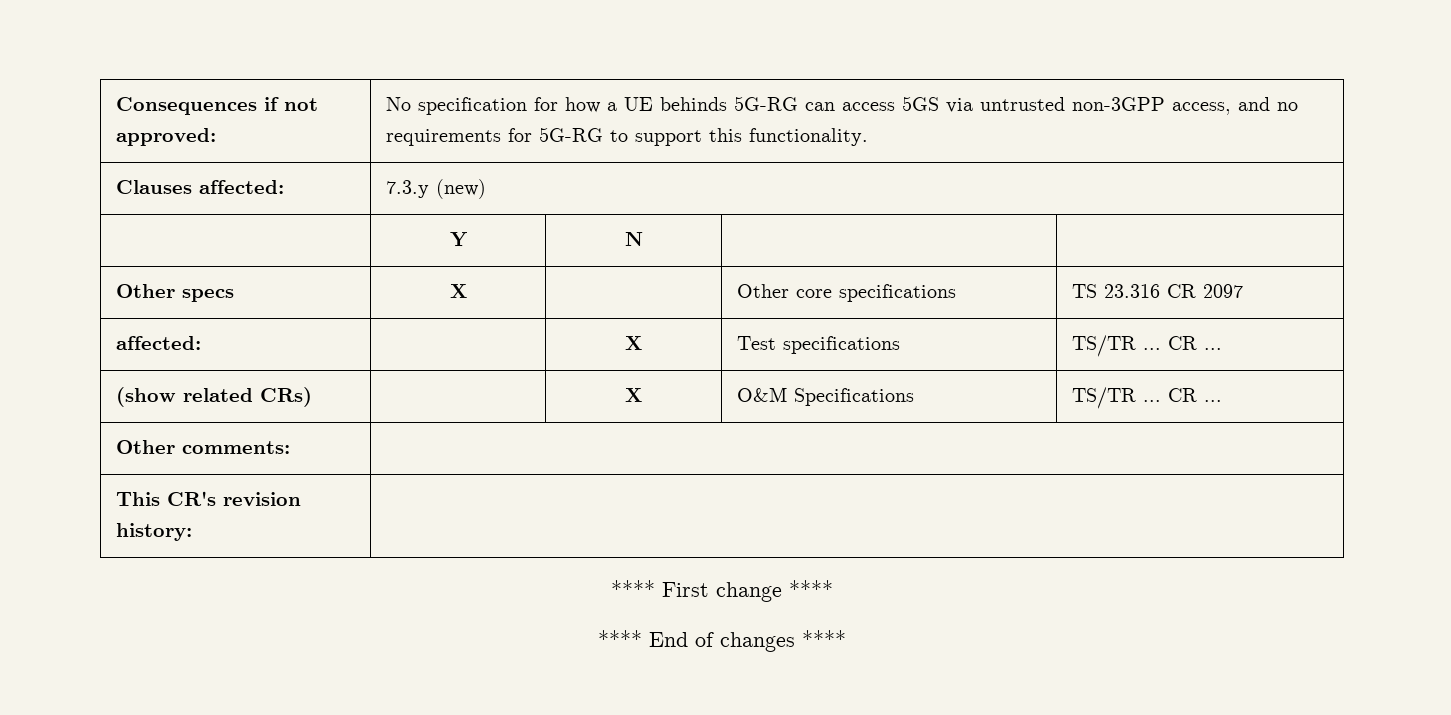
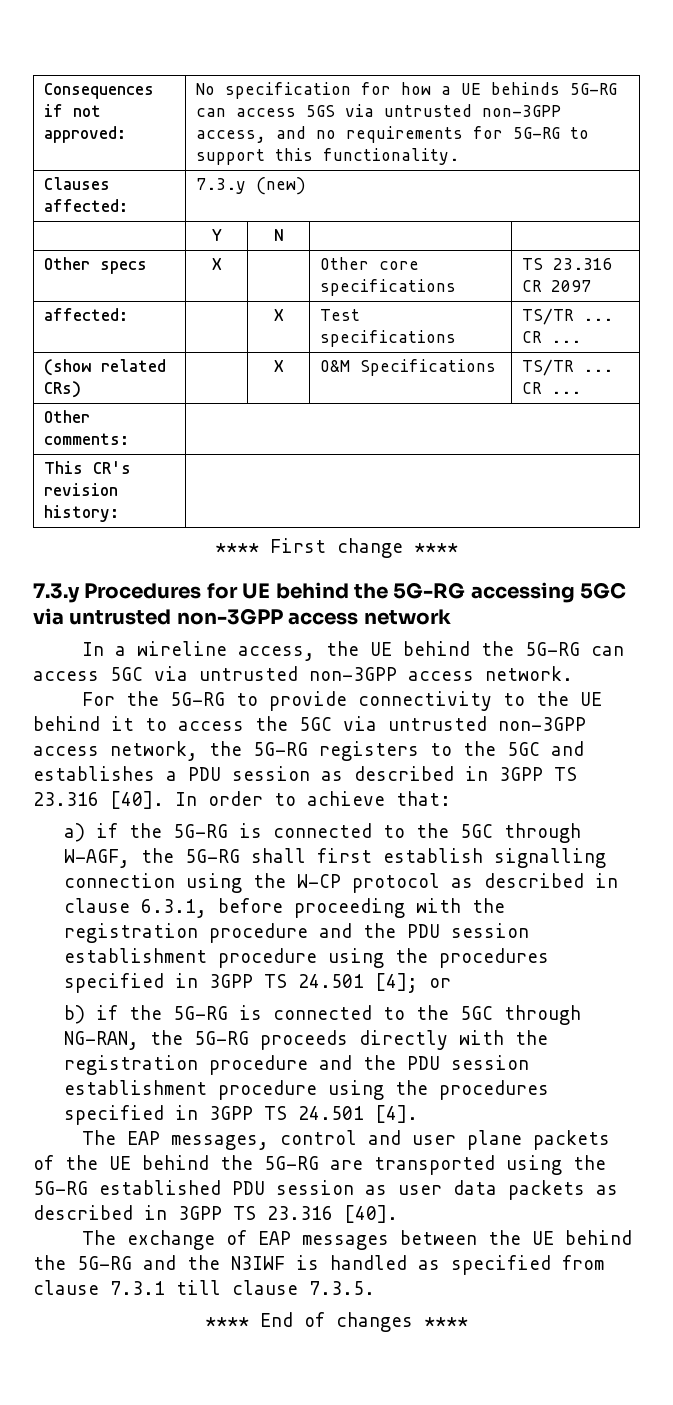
(833, 588) none -> [33,582,627,603] [33,608,451,625] [82,641,625,661] [33,666,573,681] [82,691,603,711] [33,716,586,731] [33,741,584,761] [33,766,577,781] [33,791,451,809] [64,823,582,843] [64,848,607,868] [64,873,619,893] [64,898,506,918] [64,923,530,943] [64,948,550,968] [64,973,452,993] [64,1005,582,1025] [64,1030,549,1050] [64,1055,530,1075] [64,1080,550,1100] [64,1105,419,1125] [82,1130,611,1150] [33,1155,606,1175] [33,1180,618,1200] [33,1205,398,1223] [82,1230,633,1250] [33,1255,604,1275] [33,1280,375,1295] // 7.3.y Procedures for UE behind the 5G-RG accessing 5GC via untrusted non-3GPP access network // In a wireline access, the UE behind the 5G-RG can access 5GC via untrusted non-3GPP access network. // For the 5G-RG to provide connectivity to the UE behind it to access the 5GC via untrusted non-3GPP access network, the 5G-RG registers to the 5GC and establishes a PDU session as described in 3GPP TS 23.316 [40]. In order to achieve that: // a) if the 5G-RG is connected to the 5GC through W-AGF, the 5G-RG shall first establish signalling connection using the W-CP protocol as described in clause 6.3.1, before proceeding with the registration procedure and the PDU session establishment procedure using the procedures specified in 3GPP TS 24.501 [4]; or // b) if the 5G-RG is connected to the 5GC through NG-RAN, the 5G-RG proceeds directly with the registration procedure and the PDU session establishment procedure using the procedures specified in 3GPP TS 24.501 [4]. // The EAP messages, control and user plane packets of the UE behind the 5G-RG are transported using the 5G-RG established PDU session as user data packets as described in 3GPP TS 23.316 [40]. // The exchange of EAP messages between the UE behind the 5G-RG and the N3IWF is handled as specified from clause 7.3.1 till clause 7.3.5.

